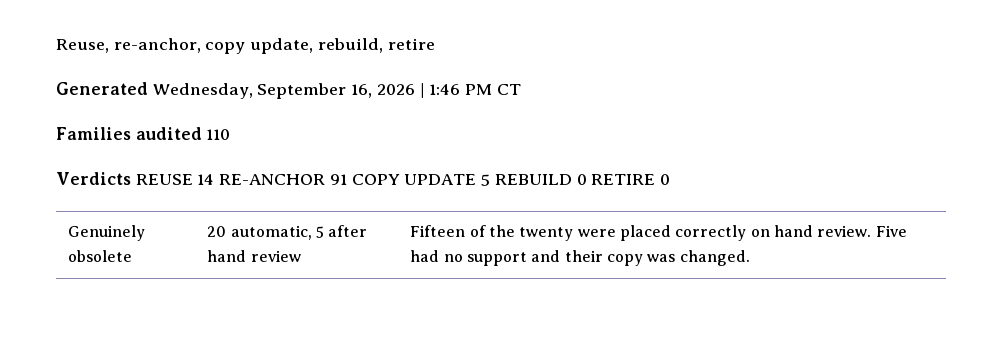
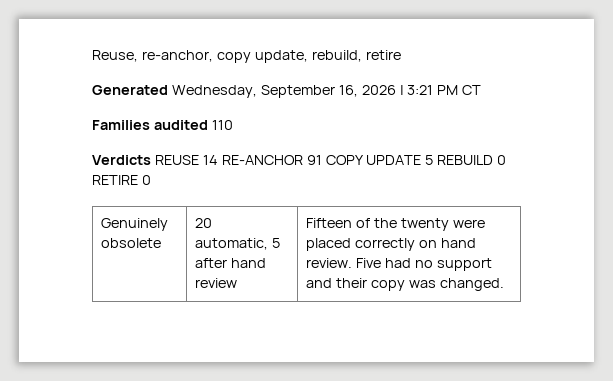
[429,84,461,95] 1:46 -> [407,85,434,95] 3:21

